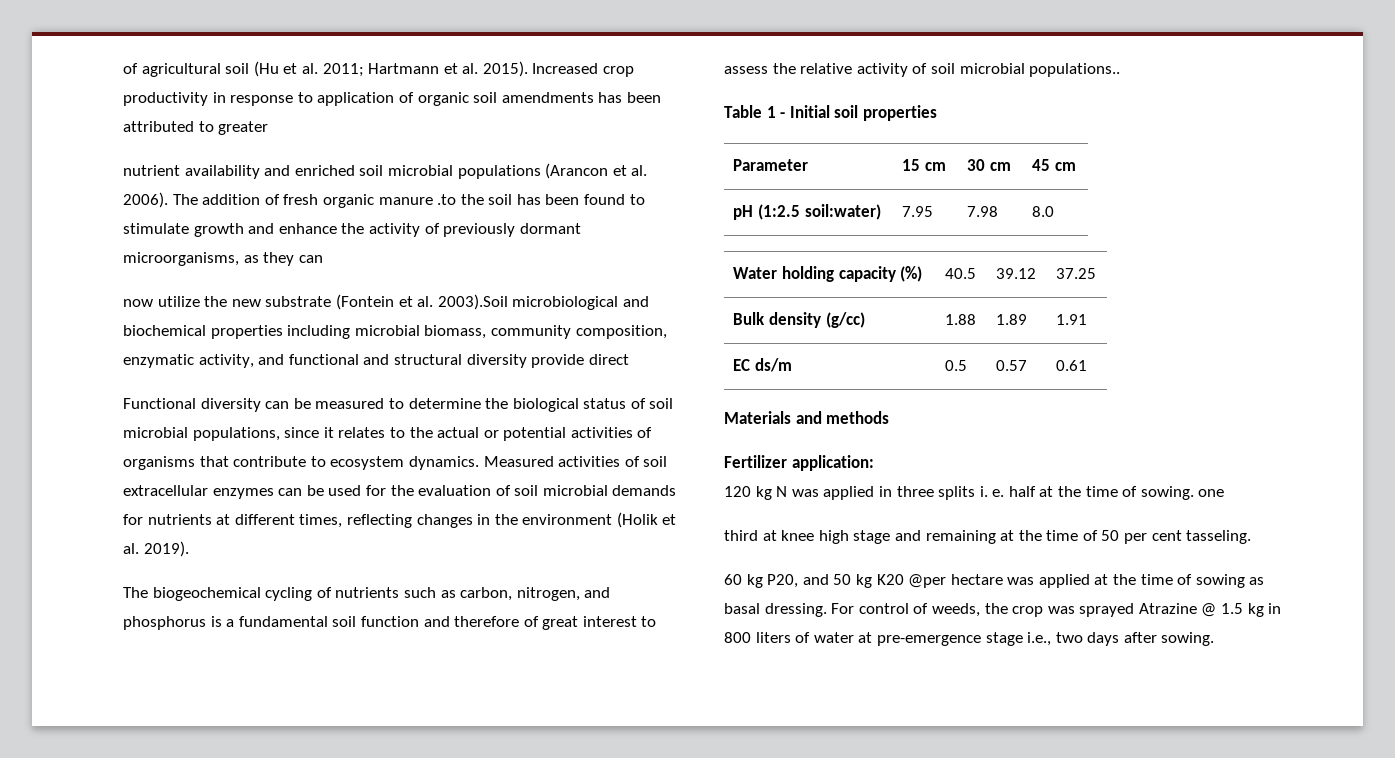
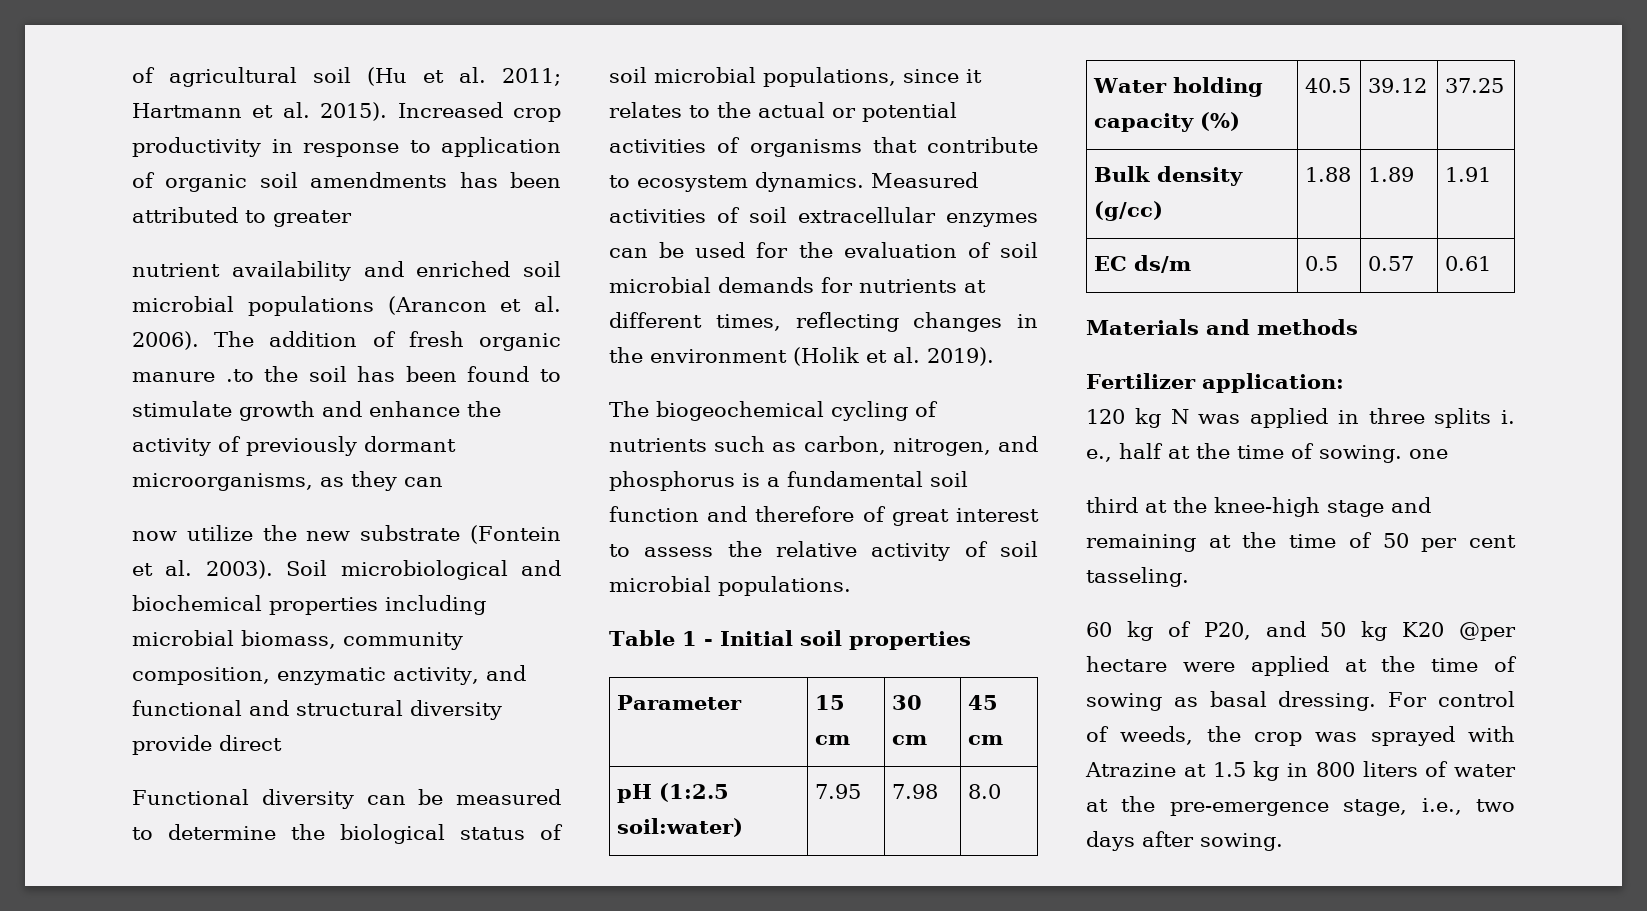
[437,294,508,310] 2003).Soil -> [205,560,328,579] 2003). Soil
[1029,63,1121,77] populations.. -> [718,576,851,596] populations.
[992,489,1005,497] e. -> [1086,449,1112,462] e.,
[781,530,849,544] knee high -> [1173,497,1320,517] the knee-high
(763, 581) none -> [1167,621,1191,637] of
[1007,577,1035,585] was -> [1182,662,1235,672] were
[1138,603,1217,617] Atrazine @ -> [1468,726,1515,742] [1085,762,1206,777] with Atrazine at
[876,632,1023,646] pre-emergence stage -> [1121,796,1408,816] the pre-emergence stage,

